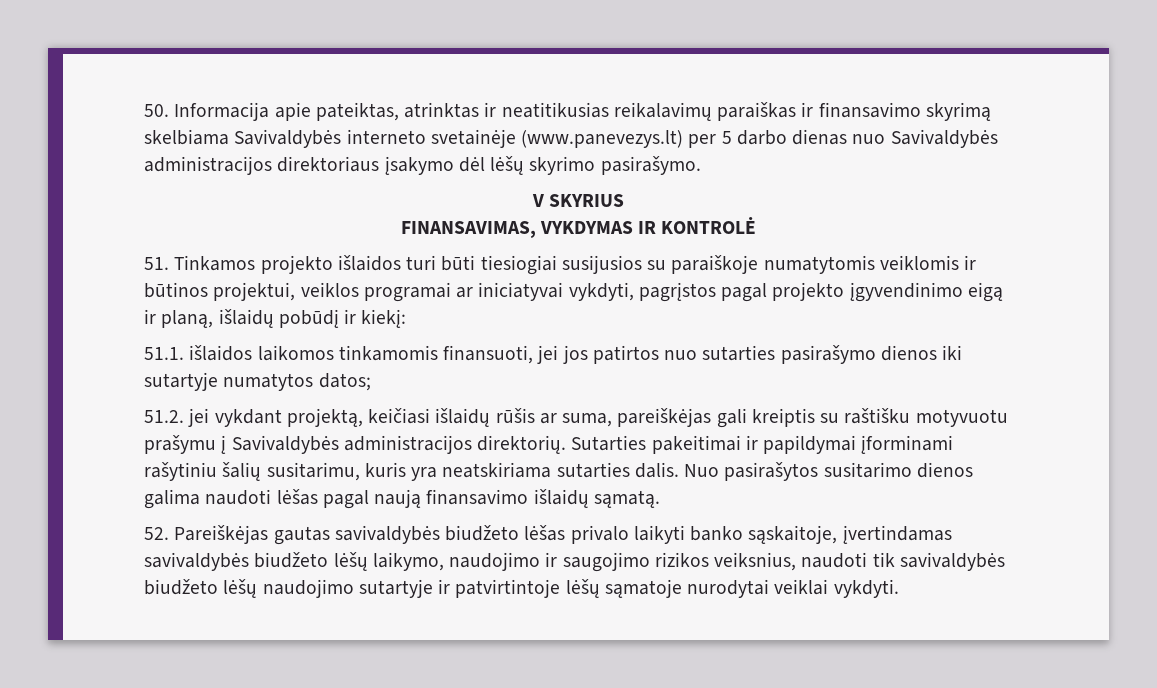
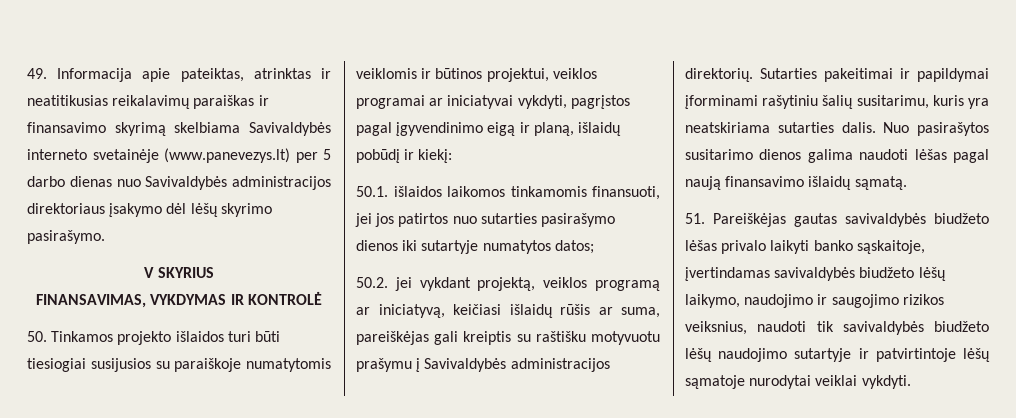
[144,104,169,117] 50. -> [27,68,47,79] 49.
[144,257,169,270] 51. -> [27,331,47,342] 50.
[772,282,845,301] projekto -> (392, 129) none
[144,347,184,360] 51.1. -> [356,186,388,197] 50.1.
[144,410,184,423] 51.2. -> [356,277,388,288] 50.2.
(363, 417) none -> [543,277,660,291] [356,304,445,318] veiklos programą ar iniciatyvą,
[144,527,169,540] 52. -> [685,213,705,224] 51.

